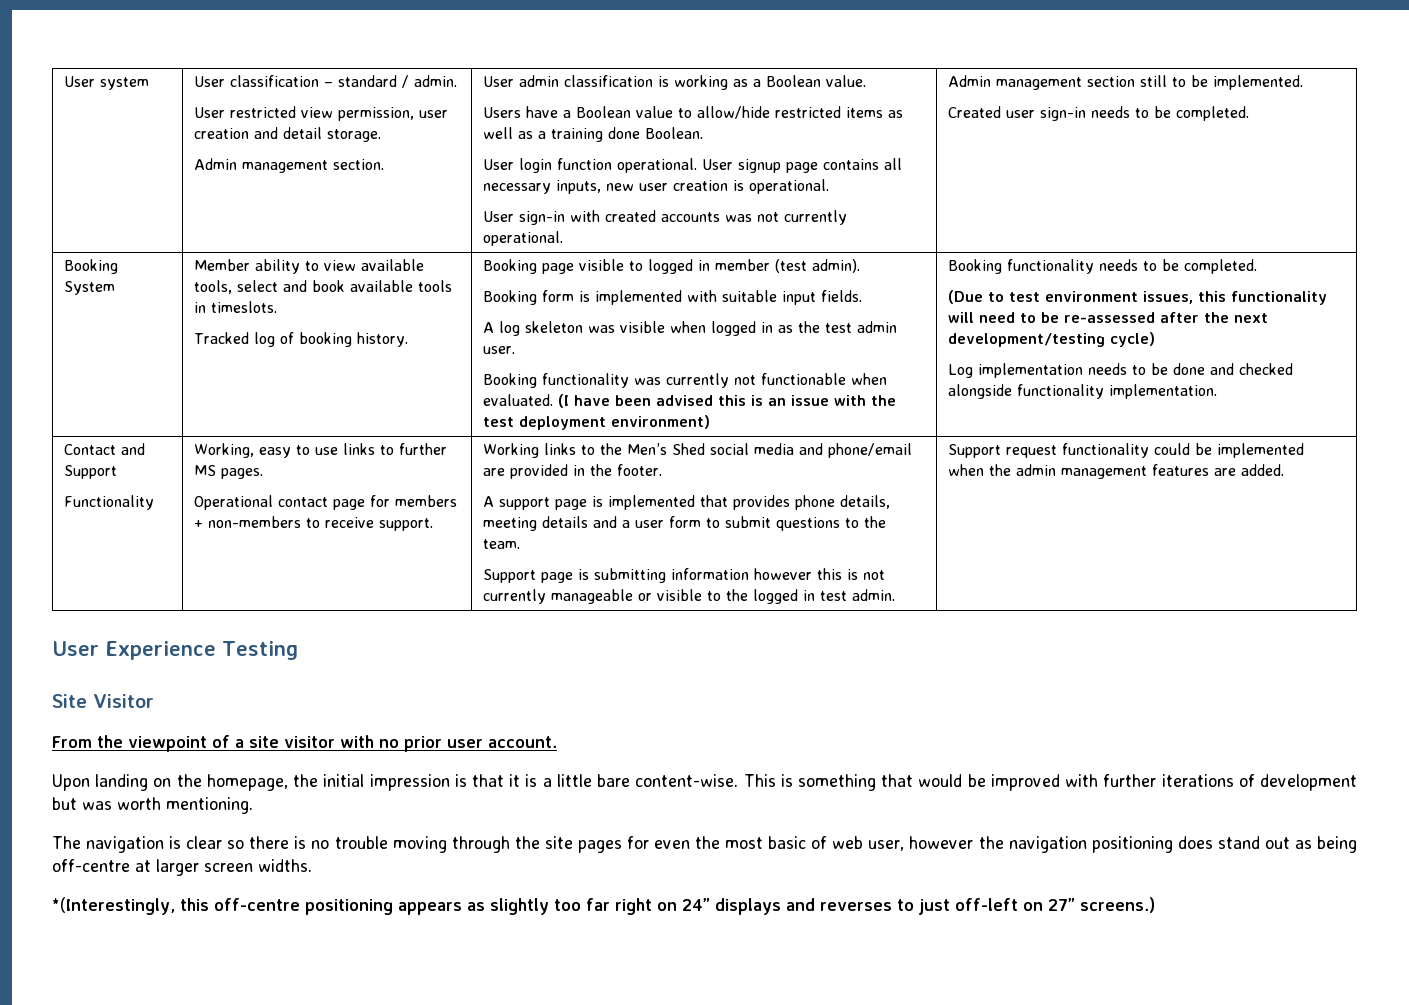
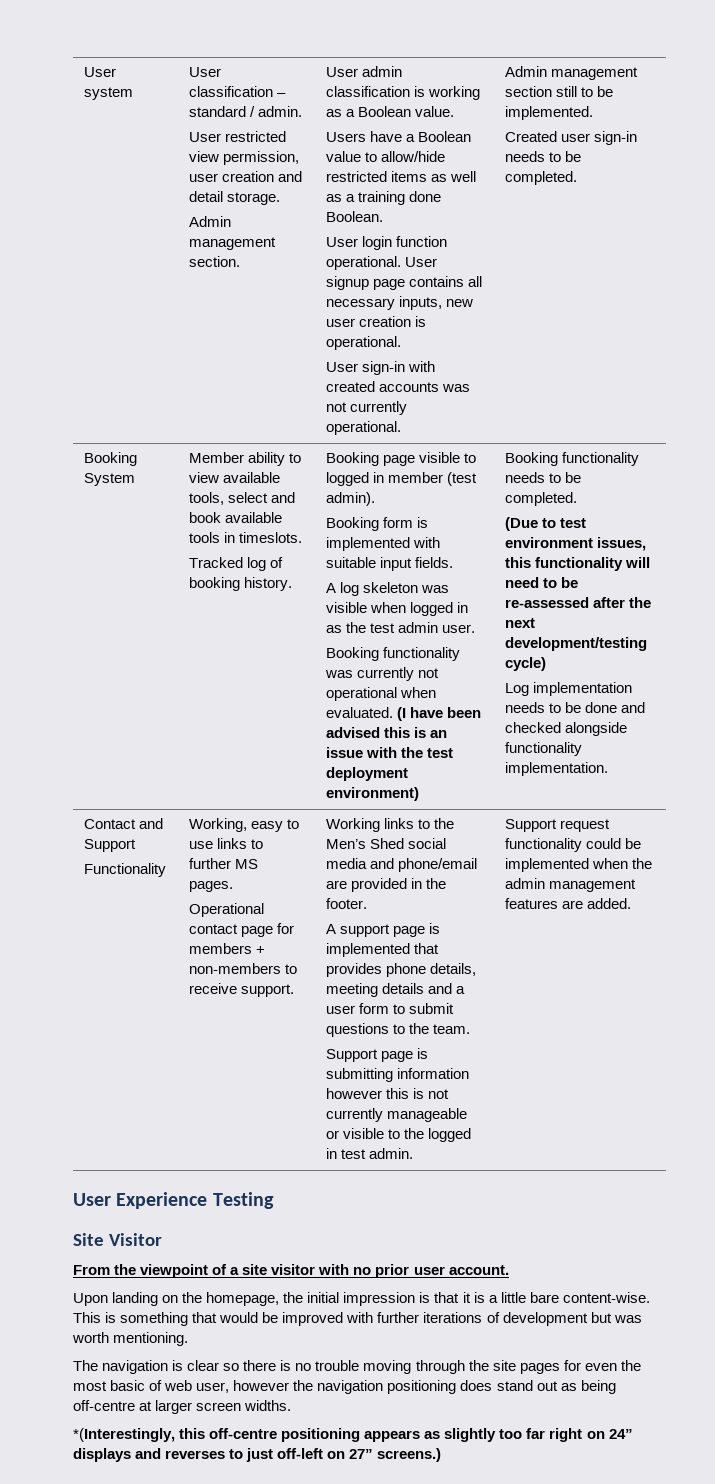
[761,373,847,385] functionable -> [326,687,398,701] operational

